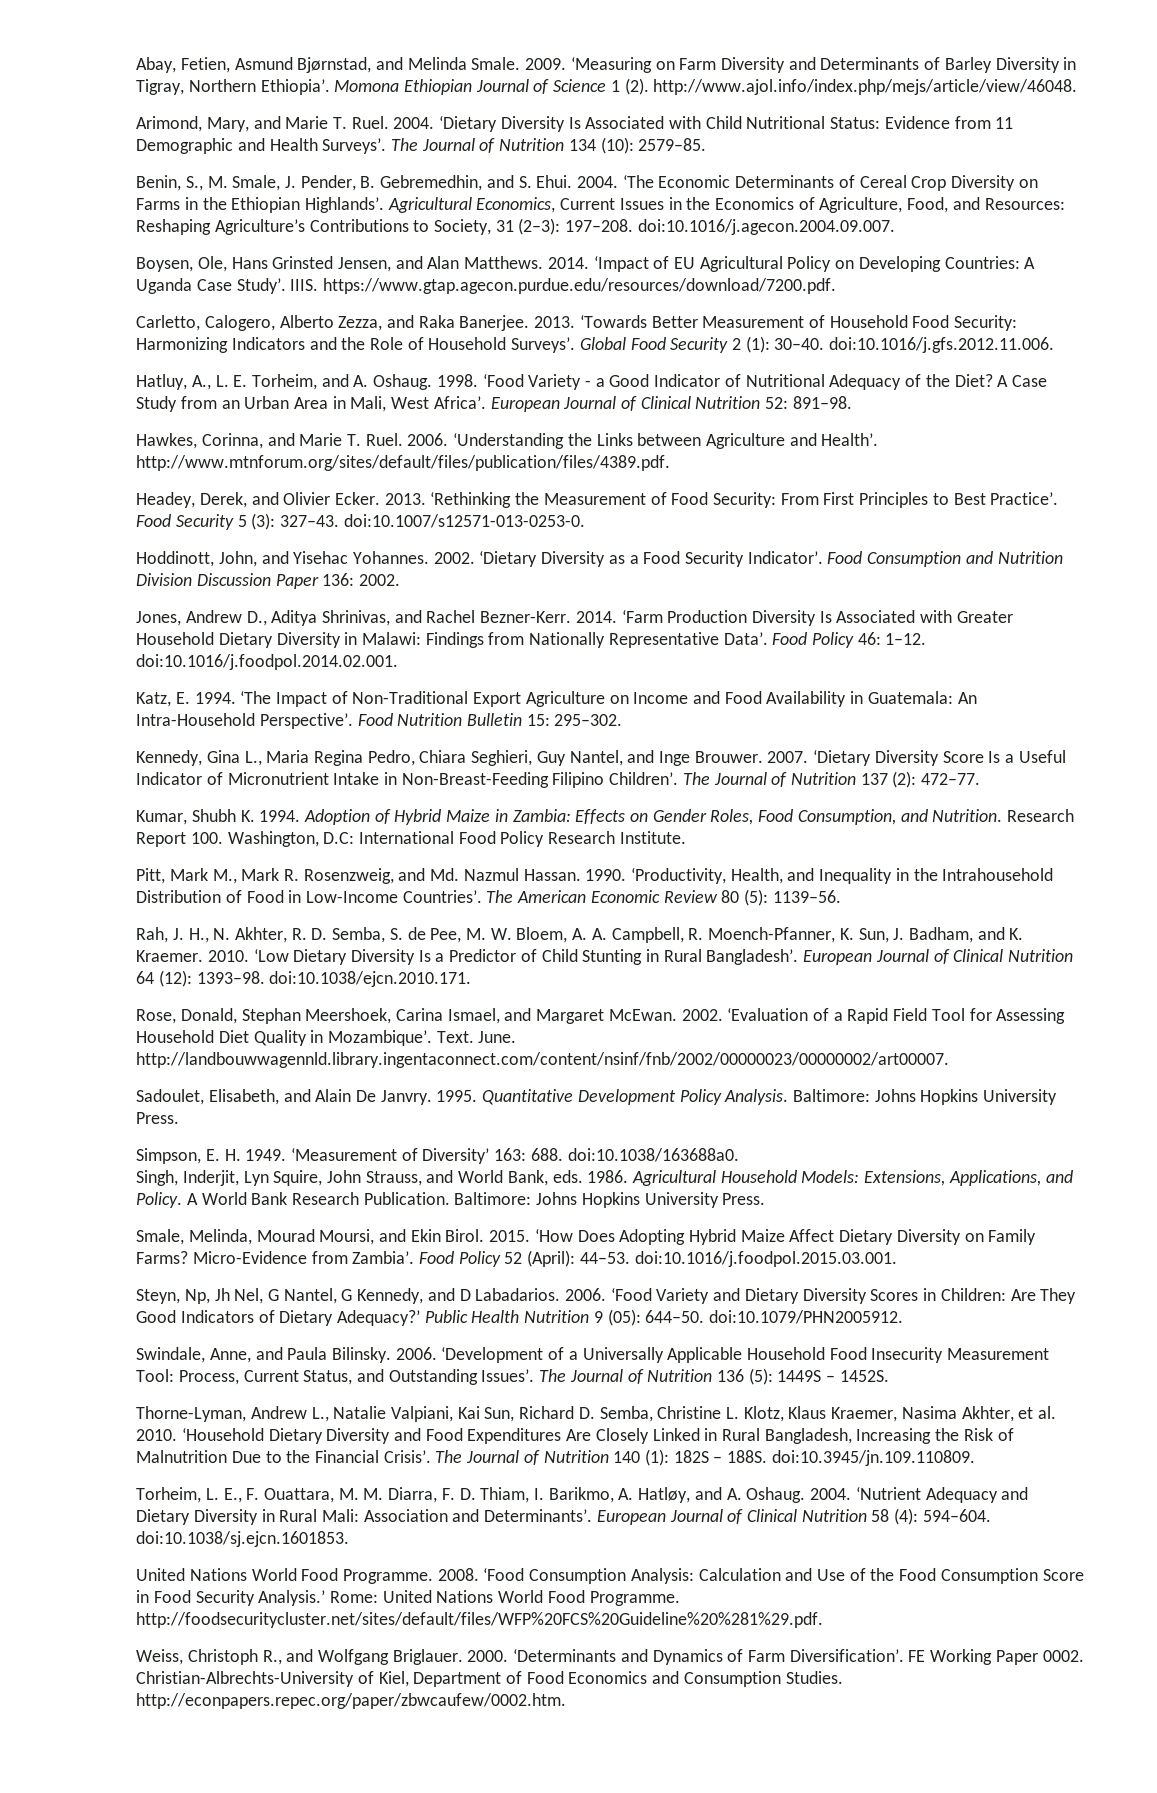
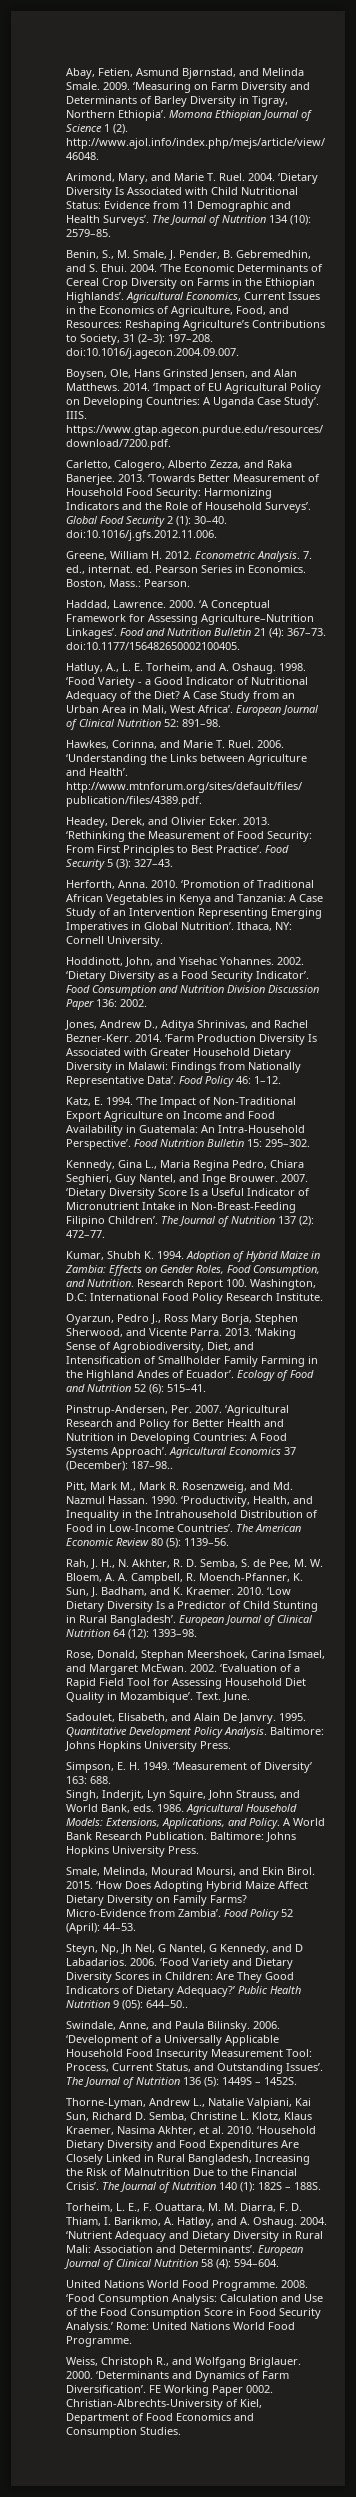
(1055, 345) none -> [65,551,312,562] [65,565,306,574] [65,579,190,588] [65,600,270,611] [65,614,314,625] [65,628,326,639] [65,642,240,650] // Greene, William H. 2012. Econometric Analysis. 7. ed., internat. ed. Pearson Series in Economics. Boston, Mass.: Pearson. // Haddad, Lawrence. 2000. ‘A Conceptual Framework for Assessing Agriculture–Nutrition Linkages’. Food and Nutrition Bulletin 21 (4): 367–73. doi:10.1177/156482650002100405.
[343,514,585,528] doi:10.1007/s12571-013-0253-0. -> [65,880,314,889] [65,894,323,905] [65,908,322,919] [65,922,292,933] [65,936,163,947] // Herforth, Anna. 2010. ‘Promotion of Traditional African Vegetables in Kenya and Tanzania: A Case Study of an Intervention Representing Emerging Imperatives in Global Nutrition’. Ithaca, NY: Cornell University.
[136,654,399,670] doi:10.1016/j.foodpol.2014.02.001. -> (281, 1080) none
(686, 837) none -> [65,1314,298,1325] [65,1328,296,1339] [65,1342,254,1353] [65,1356,318,1367] [65,1370,314,1381] [65,1384,206,1394] [65,1405,289,1416] [65,1419,284,1430] [65,1433,287,1444] [65,1447,296,1458] [65,1461,173,1471] // Oyarzun, Pedro J., Ross Mary Borja, Stephen Sherwood, and Vicente Parra. 2013. ‘Making Sense of Agrobiodiversity, Diet, and Intensification of Smallholder Family Farming in the Highland Andes of Ecuador’. Ecology of Food and Nutrition 52 (6): 515–41. // Pinstrup-Andersen, Per. 2007. ‘Agricultural Research and Policy for Better Health and Nutrition in Developing Countries: A Food Systems Approach’. Agricultural Economics 37 (December): 187–98..
[269,971,472,987] doi:10.1038/ejcn.2010.171. -> (197, 1633) none
[136,1052,950,1068] http://landbouwwagennld.library.ingentaconnect.com/content/nsinf/fnb/2002/00000023/00000002/art00007. -> (250, 1697) none
[567,1148,739,1162] doi:10.1038/163688a0. -> (111, 1780) none
[634,1251,897,1267] doi:10.1016/j.foodpol.2015.03.001. -> (136, 1927) none
[645,1310,904,1324] 644–50. doi:10.1079/PHN2005912. -> [145,2000,188,2008] 644–50..
[771,1450,975,1466] doi:10.3945/jn.109.110809. -> (321, 2186) none
[136,1531,350,1547] doi:10.1038/sj.ejcn.1601853. -> (279, 2263) none
[136,1612,824,1628] http://foodsecuritycluster.net/sites/default/files/WFP%20FCS%20Guideline%20%281%29.pdf. -> (132, 2341) none
[136,1693,567,1709] http://econpapers.repec.org/paper/zbwcaufew/0002.htm. -> (181, 2431) none

